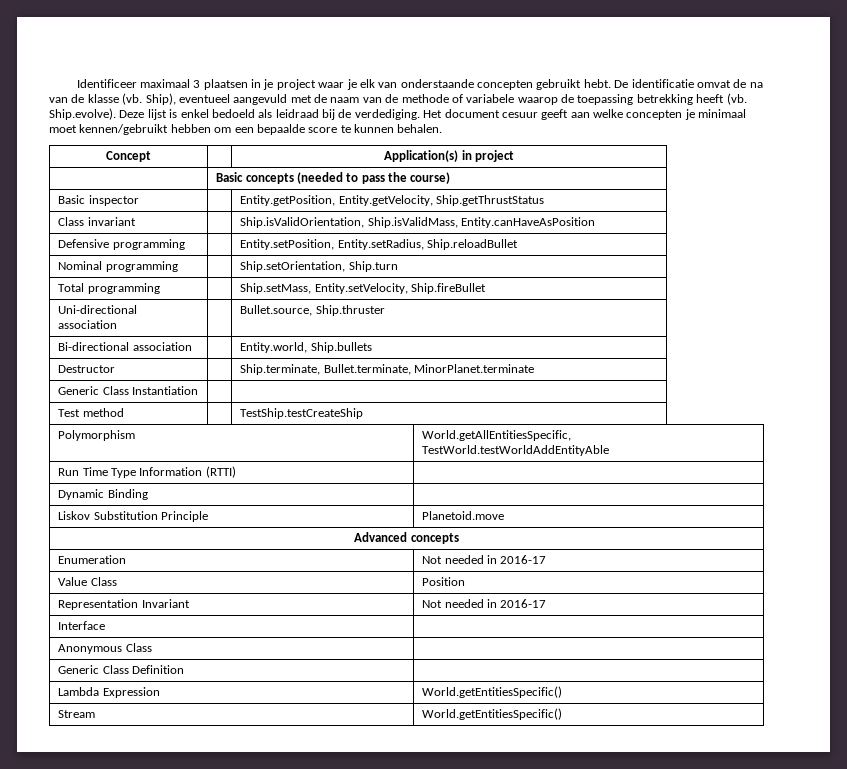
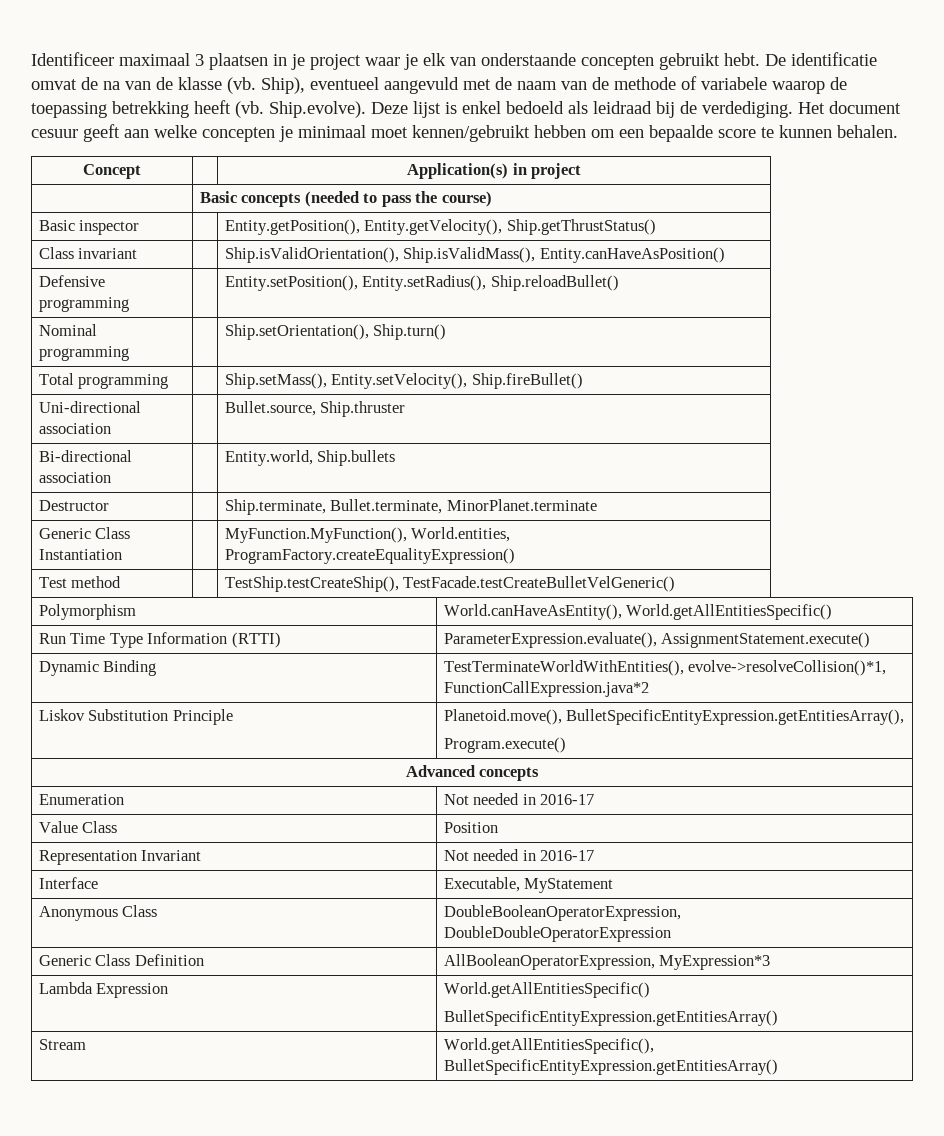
[240,195,544,206] Entity.getPosition, Entity.getVelocity, Ship.getThrustStatus -> [224,219,656,235] Entity.getPosition(), Entity.getVelocity(), Ship.getThrustStatus()
[240,217,595,228] Ship.isValidOrientation, Ship.isValidMass, Entity.canHaveAsPosition -> [224,247,725,263] Ship.isValidOrientation(), Ship.isValidMass(), Entity.canHaveAsPosition()
[240,239,518,250] Entity.setPosition, Entity.setRadius, Ship.reloadBullet -> [224,275,619,291] Entity.setPosition(), Entity.setRadius(), Ship.reloadBullet()
[240,261,398,272] Ship.setOrientation, Ship.turn -> [224,324,447,340] Ship.setOrientation(), Ship.turn()
[240,283,486,294] Ship.setMass, Entity.setVelocity, Ship.fireBullet -> [224,373,583,389] Ship.setMass(), Entity.setVelocity(), Ship.fireBullet()
(198, 390) none -> [224,527,511,543] [224,548,515,564] MyFunction.MyFunction(), World.entities, ProgramFactory.createEqualityExpression()
[240,408,364,419] TestShip.testCreateShip -> [224,576,676,592] TestShip.testCreateShip(), TestFacade.testCreateBulletVelGeneric()
[422,430,572,441] [422,445,610,456] World.getAllEntitiesSpecific, TestWorld.testWorldAddEntityAble -> [443,604,833,620] World.canHaveAsEntity(), World.getAllEntitiesSpecific()
(236, 472) none -> [443,632,871,648] ParameterExpression.evaluate(), AssignmentStatement.execute()
(148, 494) none -> [443,660,887,676] [443,681,649,697] TestTerminateWorldWithEntities(), evolve->resolveCollision()*1, FunctionCallExpression.java*2
[422,511,505,520] Planetoid.move -> [443,709,905,725] [443,737,566,753] Planetoid.move(), BulletSpecificEntityExpression.getEntitiesArray(), // Program.execute()
(106, 625) none -> [443,877,614,893] Executable, MyStatement
(152, 647) none -> [443,905,681,921] [443,926,671,942] DoubleBooleanOperatorExpression, DoubleDoubleOperatorExpression
(184, 669) none -> [443,954,771,970] AllBooleanOperatorExpression, MyExpression*3
[422,686,563,698] World.getEntitiesSpecific() -> [443,982,650,998] [443,1010,778,1026] World.getAllEntitiesSpecific() // BulletSpecificEntityExpression.getEntitiesArray()
[422,708,563,720] World.getEntitiesSpecific() -> [443,1038,654,1054] [443,1059,778,1075] World.getAllEntitiesSpecific(), BulletSpecificEntityExpression.getEntitiesArray()

